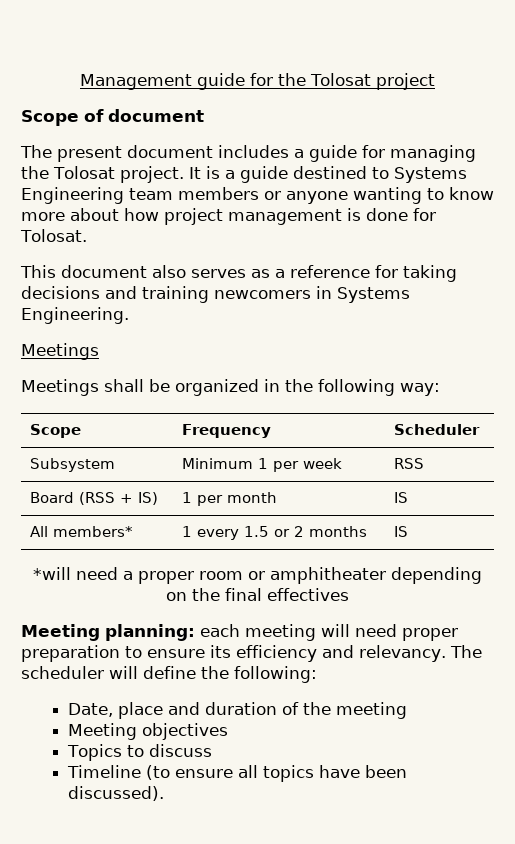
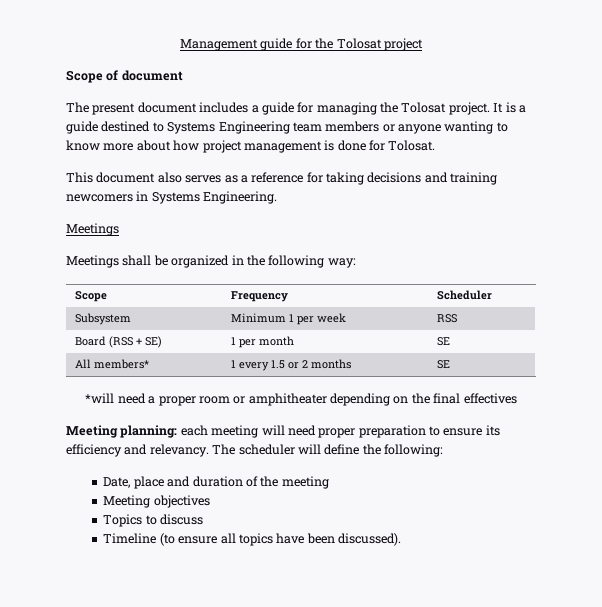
[137,492,158,505] IS) -> [144,336,162,348] SE)
[393,492,408,503] IS -> [436,337,450,346] SE
[393,526,408,537] IS -> [436,360,450,369] SE

